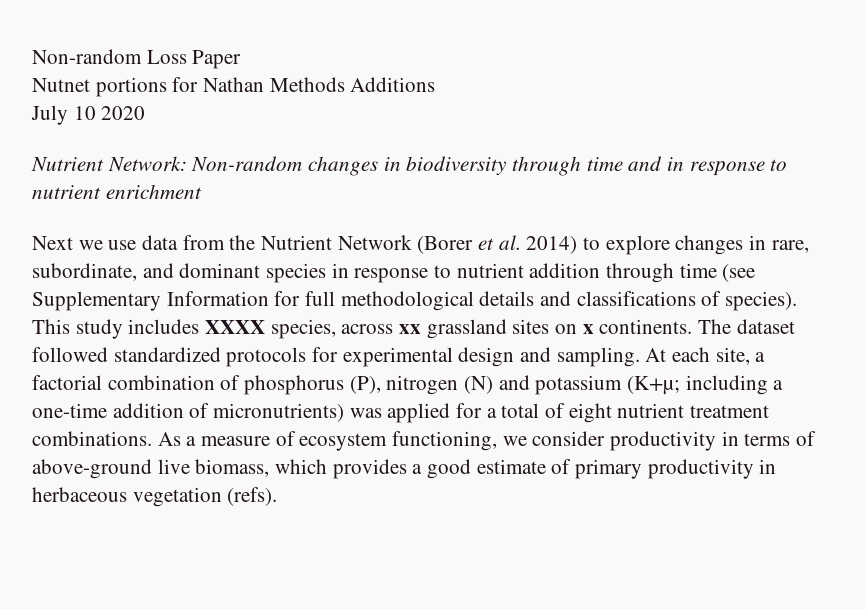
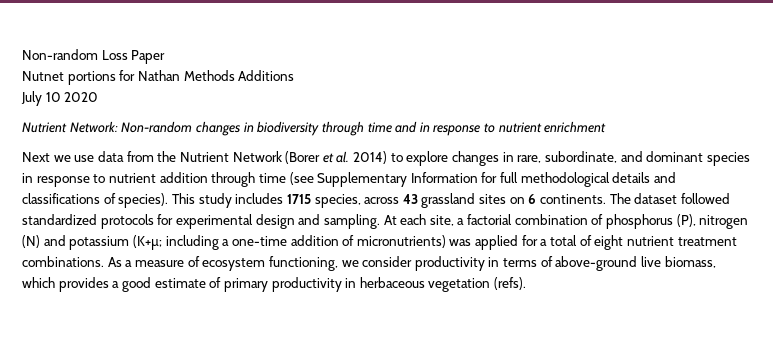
[205,320,266,334] XXXX -> [286,194,311,204] 1715
[399,324,422,334] xx -> [402,194,418,204] 43
[582,324,594,334] x -> [528,194,537,204] 6

